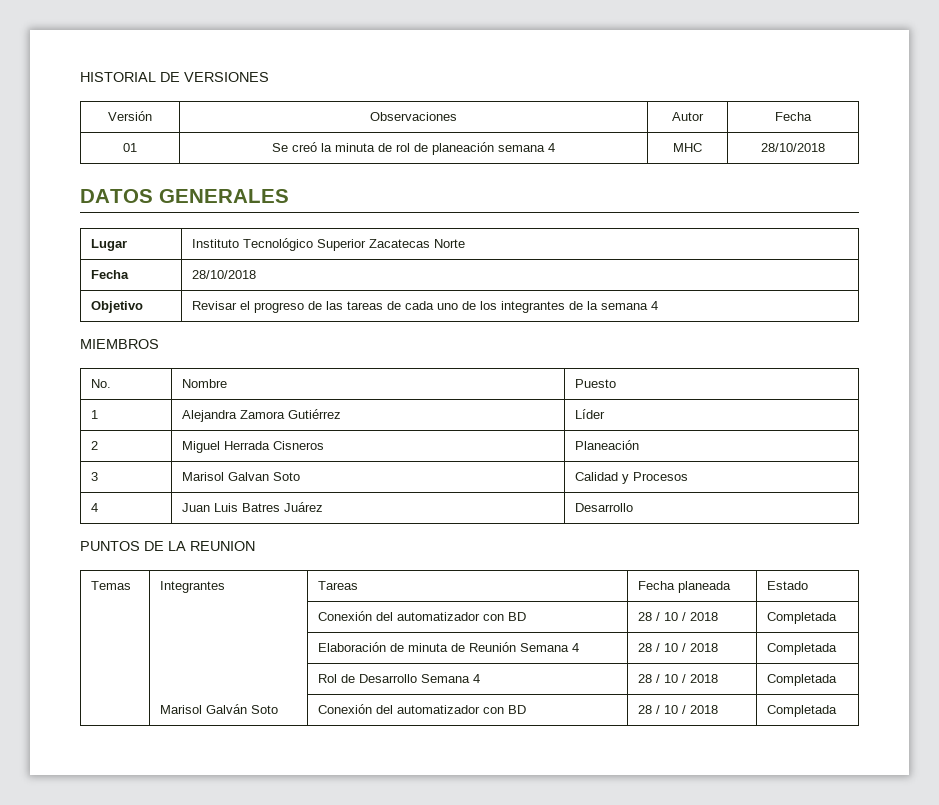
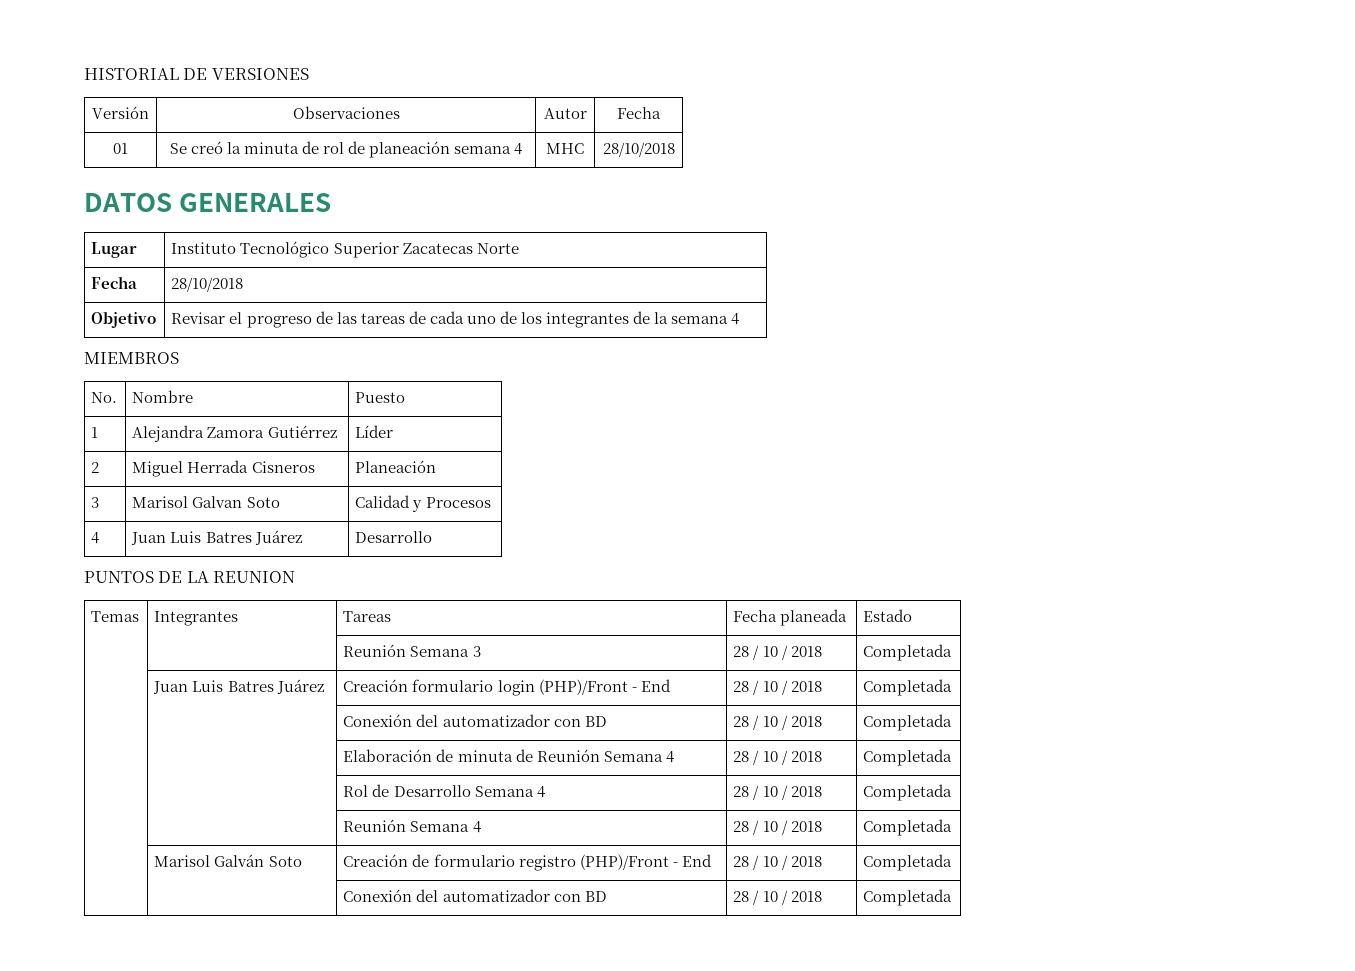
(808, 585) none -> [343,644,481,657] [733,645,822,660] [863,644,953,661] [153,679,324,694] [343,679,671,696] [733,680,822,695] [863,679,953,696] // | | Reunión Semana 3 | 28 / 10 / 2018 | Completada // | Juan Luis Batres Juárez | Creación formulario login (PHP)/Front - End | 28 / 10 / 2018 | Completada
[159,704,278,714] Marisol Galván Soto -> [343,819,481,833] [733,820,822,835] [863,819,953,836] [154,854,302,867] [343,854,712,871] [733,855,822,870] [863,854,953,871] | Reunión Semana 4 | 28 / 10 / 2018 | Completada // | Marisol Galván Soto | Creación de formulario registro (PHP)/Front - End | 28 / 10 / 2018 | Completada // |

